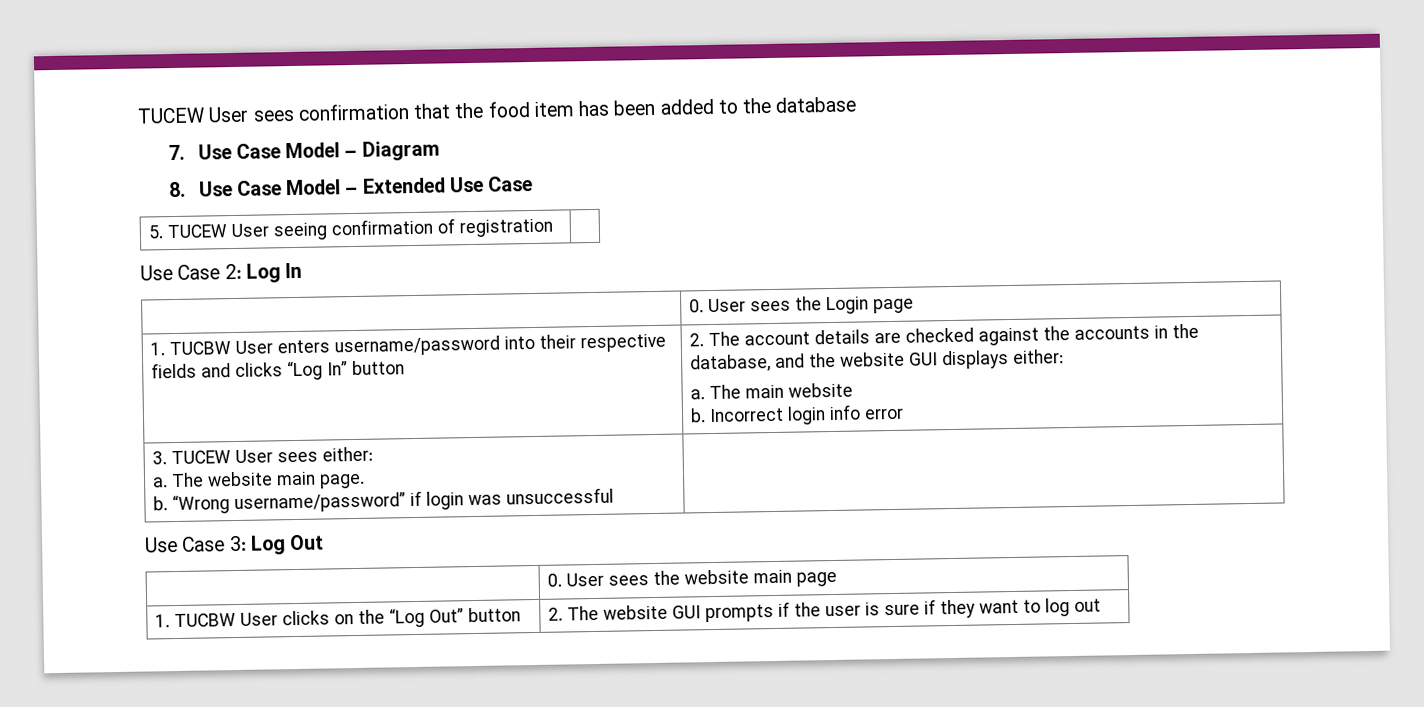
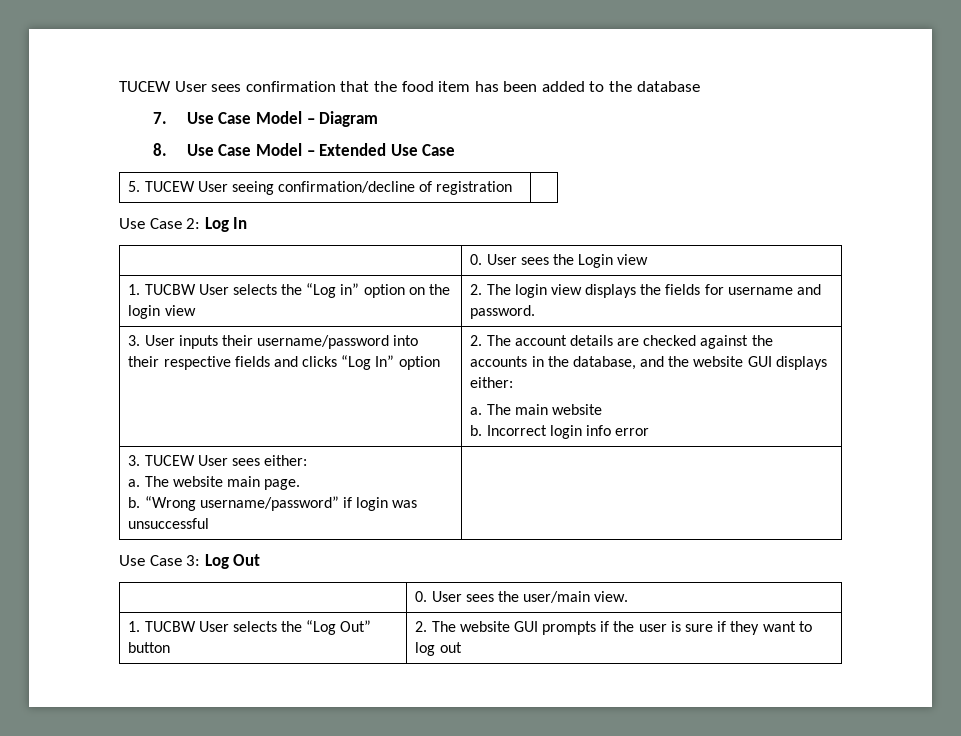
[331,218,434,236] confirmation -> [278,181,416,193] confirmation/decline
[873,298,915,314] [150,339,331,356] page // 1. TUCBW User enters -> [617,254,649,265] [128,283,451,298] [128,305,196,319] [470,284,822,298] [470,305,536,319] [128,335,253,349] view // 1. TUCBW User selects the “Log in” option on the login view | 2. The login view displays the fields for username and password. // 3. User inputs their
[352,360,406,376] button -> [398,356,440,370] option
[684,569,838,587] [155,610,355,628] website main page // 1. TUCBW User clicks on -> [523,591,629,603] [128,621,277,632] user/main view. // 1. TUCBW User selects

